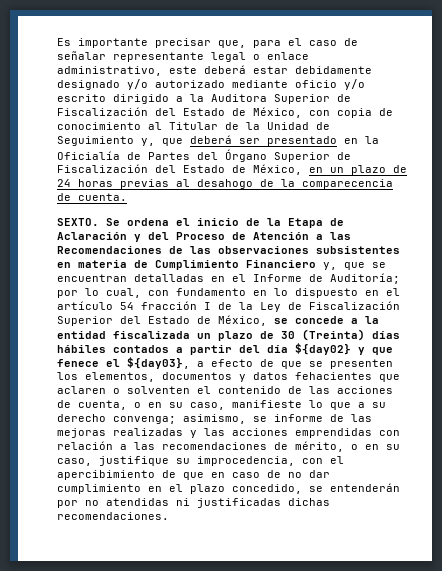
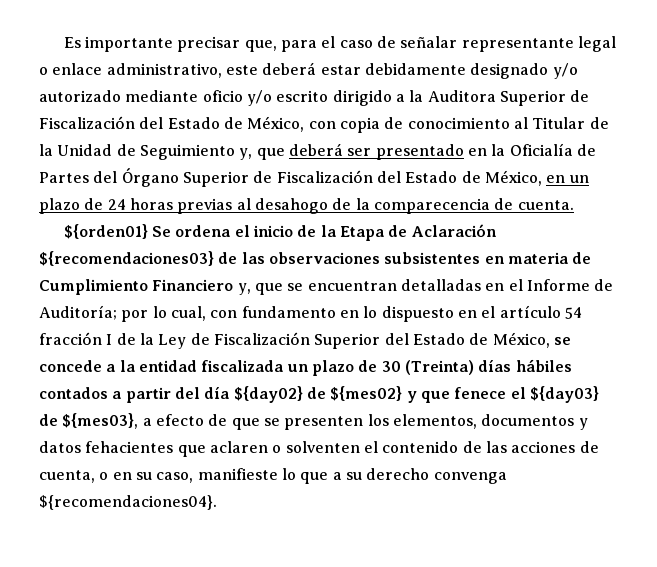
[57,218,99,226] SEXTO. -> [63,224,148,239] ${orden01}
[134,232,351,242] [57,246,162,254] y del Proceso de Atención a las Recomendaciones -> [39,251,214,266] ${recomendaciones03}
(351, 349) none -> [306,386,403,401] de ${mes02}
[127,357,190,369] ${day03}, -> [529,386,599,403] [39,413,139,429] ${day03} de ${mes03},
[113,414,372,424] [57,428,400,438] [57,441,400,452] [57,456,344,466] [57,470,330,480] [57,483,400,494] [57,498,330,508] [57,512,169,520] convenga; asimismo, se informe de las mejoras realizadas y las acciones emprendidas con relación a las recomendaciones de mérito, o en su caso, justifique su improcedencia, con el apercibimiento de que en caso de no dar cumplimiento en el plazo concedido, se entenderán por no atendidas ni justificadas dichas recomendaciones. -> [433,472,507,484] [39,495,217,510] convenga ${recomendaciones04}.

